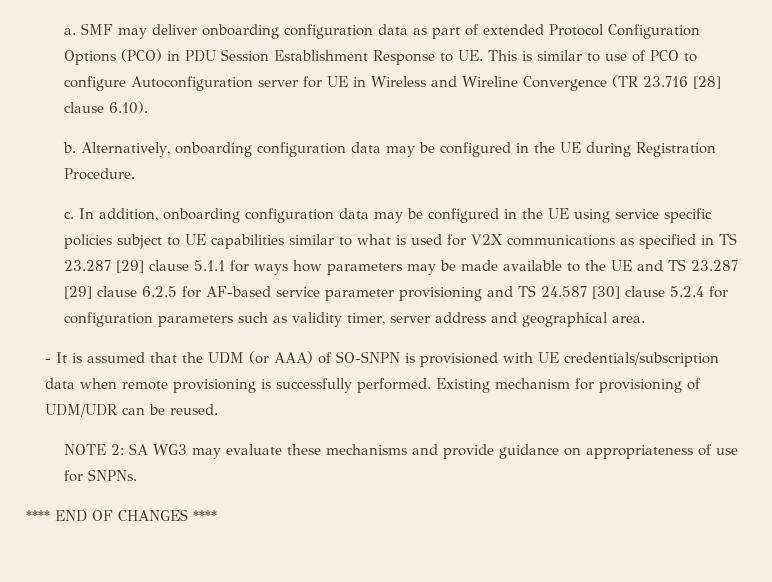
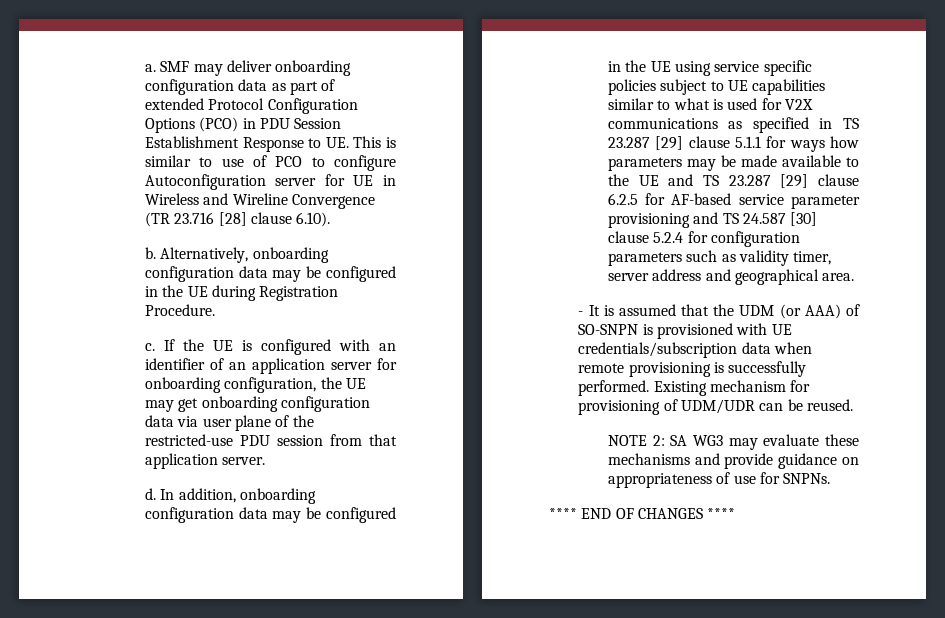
(75, 215) none -> [163,339,396,355] [144,358,397,374] [144,377,366,393] [144,396,370,412] [144,415,314,431] [144,434,398,446] [144,453,266,469] [144,488,156,500] If the UE is configured with an identifier of an application server for onboarding configuration, the UE may get onboarding configuration data via user plane of the restricted-use PDU session from that application server. // d.

